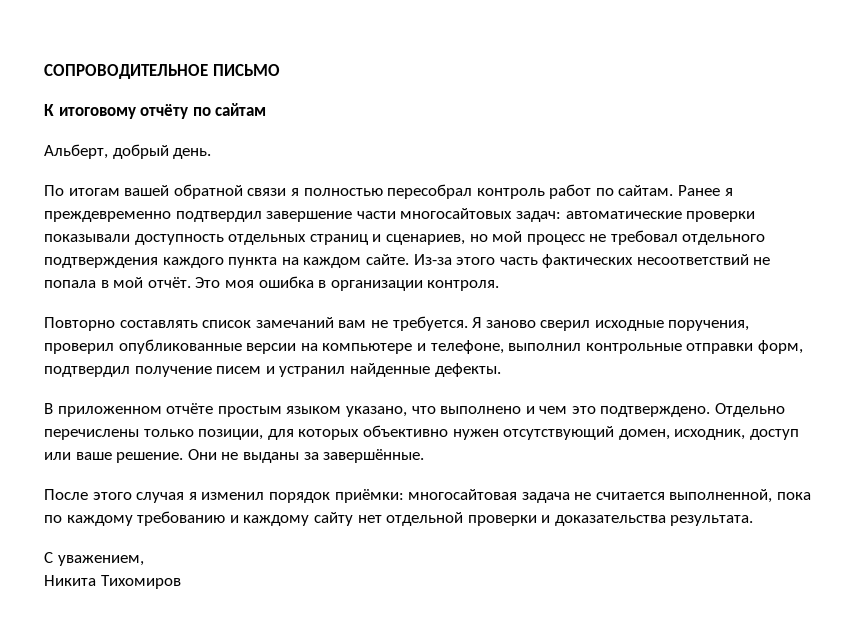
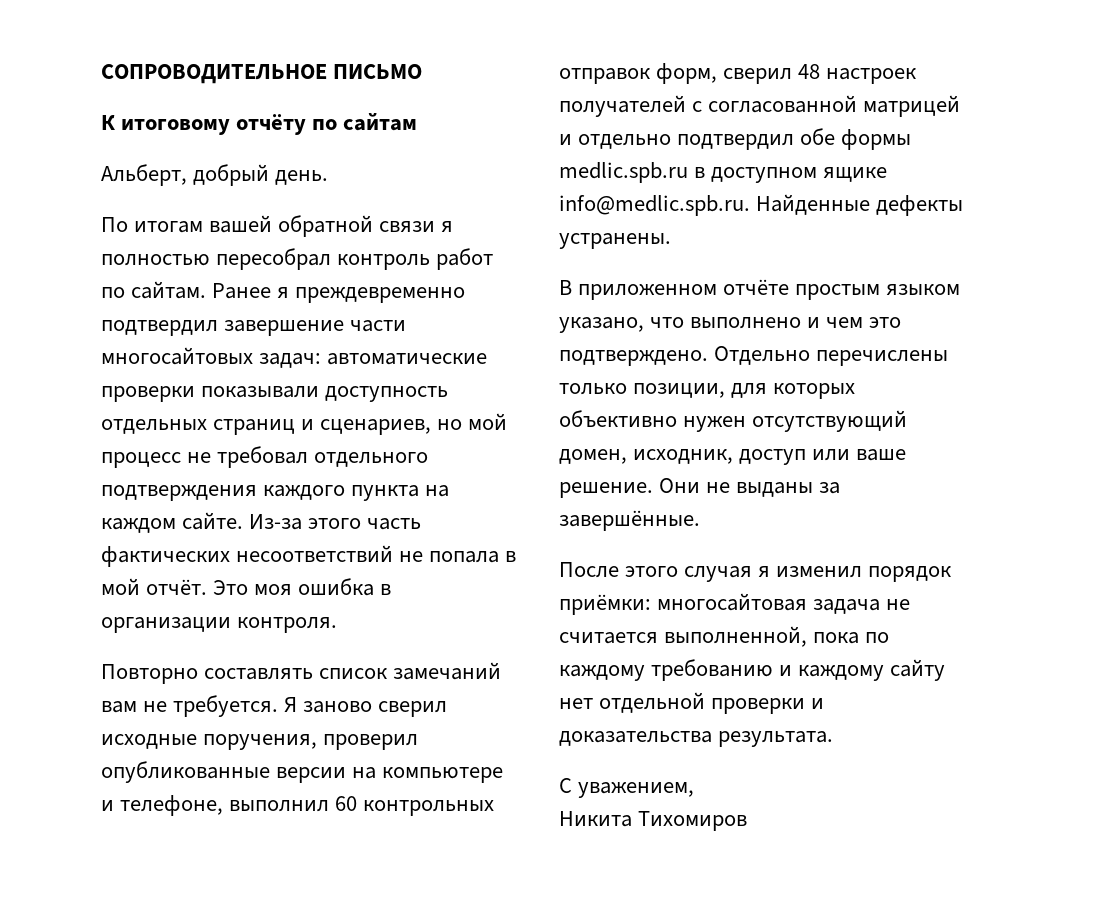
[585,340,803,354] [44,363,501,377] контрольные отправки форм, подтвердил получение писем и устранил найденные дефекты. -> [335,796,495,816] [559,63,917,84] [559,95,961,117] [559,128,912,150] [559,162,888,183] [559,194,964,216] [559,233,671,249] 60 контрольных отправок форм, сверил 48 настроек получателей с согласованной матрицей и отдельно подтвердил обе формы medlic.spb.ru в доступном ящике info@medlic.spb.ru. Найденные дефекты устранены.

